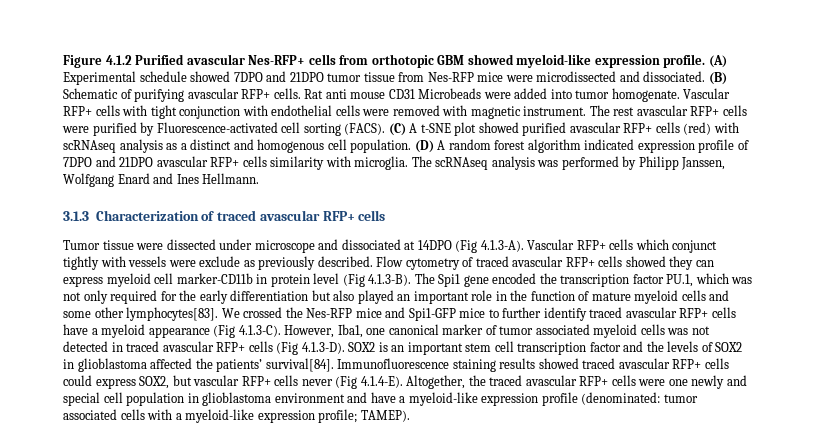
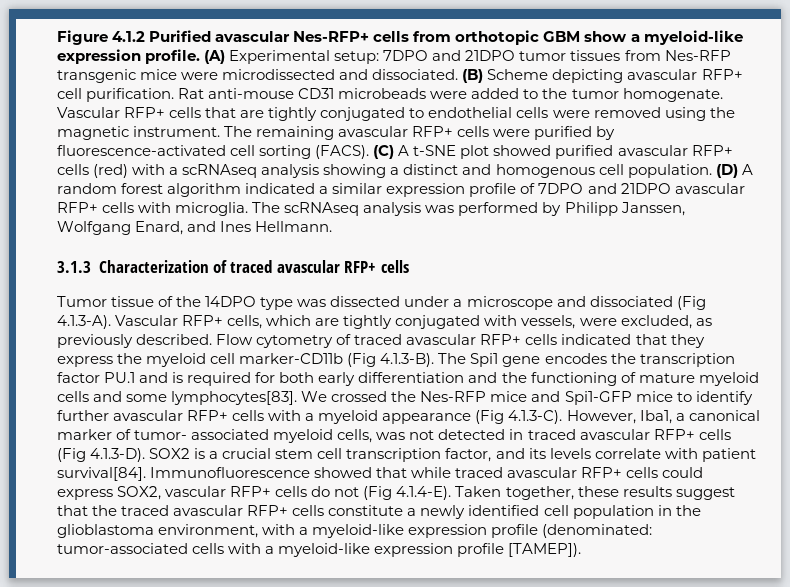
[467,54,514,65] showed -> [584,31,640,42] show a
[139,71,231,82] schedule showed -> [334,51,380,64] setup:
[363,72,395,82] tissue -> [570,50,621,61] tissues
(474, 77) none -> [57,69,136,83] transgenic
[63,88,572,102] Schematic of purifying avascular RFP+ cells. Rat anti mouse CD31 Microbeads were added into -> [487,69,743,83] [57,88,568,102] Scheme depicting avascular RFP+ cell purification. Rat anti-mouse CD31 microbeads were added to the
[122,105,268,119] with tight conjunction with -> [205,107,425,121] that are tightly conjugated to
[442,105,468,116] with -> [664,107,735,121] using the
[613,107,635,116] rest -> [256,126,335,140] remaining
[156,122,278,133] Fluorescence-activated -> [57,145,226,156] fluorescence-activated
[63,139,178,153] scRNAseq analysis as -> [169,164,387,178] a scRNAseq analysis showing
(635, 144) none -> [319,183,383,194] a similar
[270,156,325,170] similarity -> (135, 207) none
[117,173,150,184] Enard -> [135,221,184,235] Enard,
[136,243,164,250] were -> [158,296,327,310] of the 14DPO type was
(253, 244) none -> [453,299,463,307] a
[404,240,452,250] at 14DPO -> (673, 301) none
[609,239,718,253] [63,256,241,270] cells which conjunct tightly with vessels were exclude -> [227,315,692,329] cells, which are tightly conjugated with vessels, were excluded,
[625,256,714,270] [63,273,340,287] showed they can express myeloid cell marker-CD11b in protein level -> [561,334,705,348] [57,353,344,367] indicated that they express the myeloid cell marker-CD11b
[492,273,537,284] encoded -> [544,353,607,364] encodes
[666,273,753,287] [63,290,108,304] PU.1, which was not only -> [104,372,184,383] PU.1 and is
[179,290,197,301] the -> [279,372,315,383] both
[311,290,575,304] but also played an important role in the function -> [468,372,617,386] and the functioning
[94,307,124,318] other -> (168, 398) none
[502,307,736,321] [63,324,88,335] further identify traced avascular RFP+ cells have -> [695,391,753,405] [57,410,302,421] identify further avascular RFP+ cells with
[366,328,386,335] one -> [675,413,685,421] a
[499,326,534,335] tumor -> [134,430,188,440] tumor-
[640,324,665,335] cells -> [337,429,373,443] cells,
[391,342,463,355] an important -> [209,448,272,459] a crucial
[589,341,743,352] [63,358,579,372] factor and the levels of SOX2 in glioblastoma affected the patients’ survival[84]. Immunofluorescence staining results showed -> [445,448,756,462] [57,467,452,481] factor, and its levels correlate with patient survival[84]. Immunofluorescence showed that while
[172,375,192,386] but -> (162, 493) none
[301,375,466,389] never (Fig 4.1.4-E). Altogether, -> [311,486,735,500] [57,505,88,516] do not (Fig 4.1.4-E). Taken together, these results suggest that
[638,375,747,389] [63,392,396,406] were one newly and special cell population in glioblastoma environment and have -> [328,505,701,519] [57,524,296,538] constitute a newly identified cell population in the glioblastoma environment, with
[663,394,698,403] [63,409,117,420] tumor associated -> [57,543,188,554] tumor-associated
[318,409,410,423] profile; TAMEP). -> [457,543,582,557] profile [TAMEP]).

